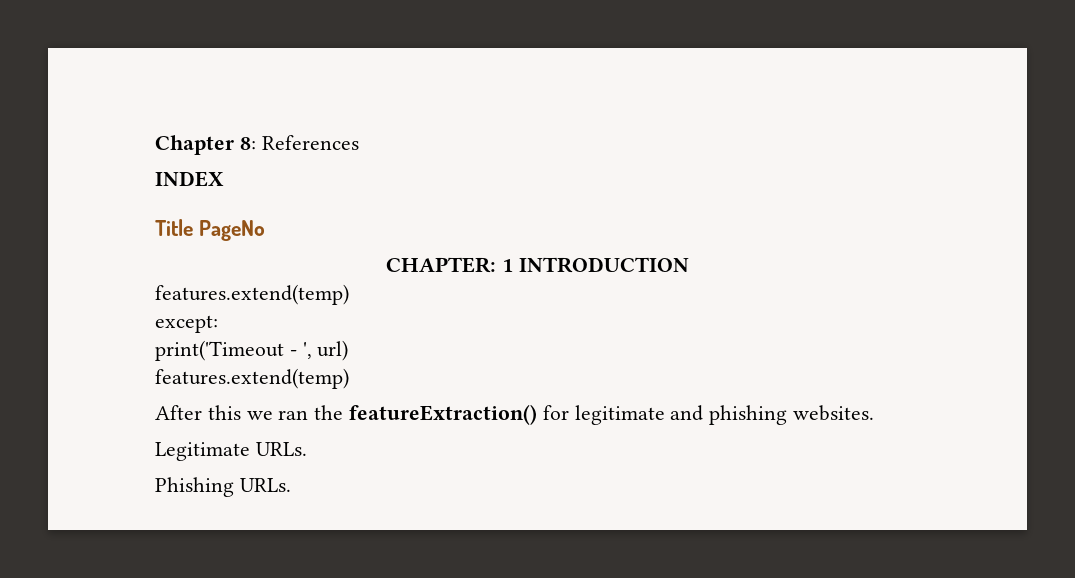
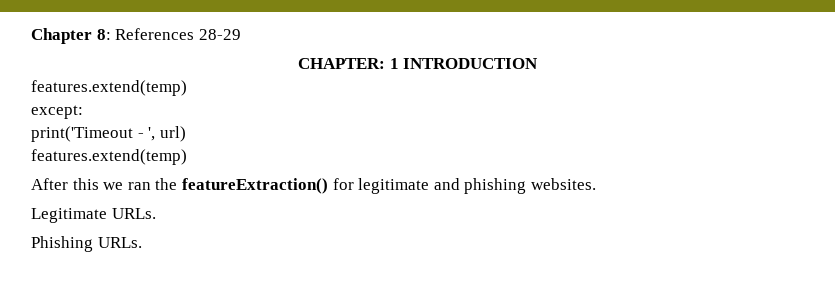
[155,171,224,187] [155,219,265,241] // INDEX // Title PageNo -> [198,29,241,40] 28-29

